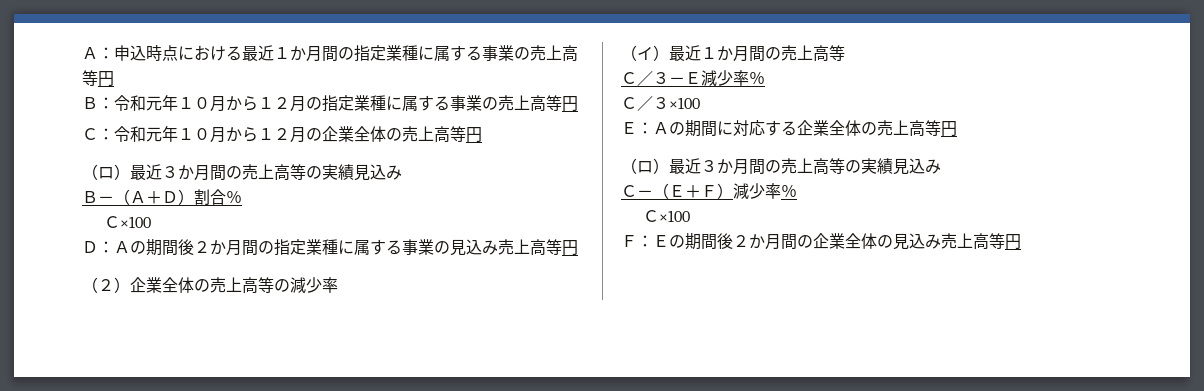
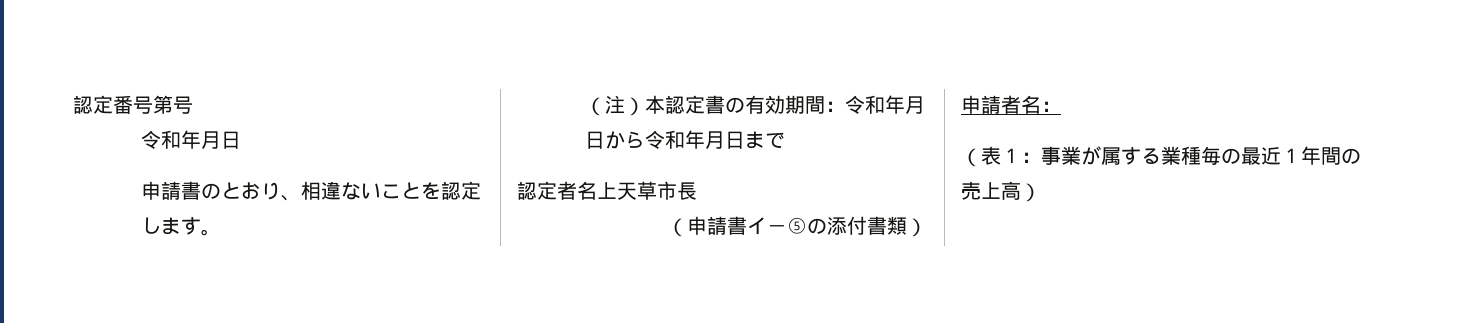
[82,45,578,62] [82,70,114,87] [82,95,578,112] [82,126,482,143] [82,164,402,181] [82,189,242,205] [104,216,152,228] [82,239,578,256] [82,277,338,294] [621,45,845,62] [621,70,765,87] [621,96,700,111] [621,120,957,137] [621,158,941,175] [621,183,797,200] [643,210,691,222] [621,233,1021,250] Ａ：申込時点における最近１か月間の指定業種に属する事業の売上高等円 // Ｂ：令和元年１０月から１２月の指定業種に属する事業の売上高等円 // Ｃ：令和元年１０月から１２月の企業全体の売上高等円 // （ロ）最近３か月間の売上高等の実績見込み // Ｂ－（Ａ＋Ｄ）割合％ // Ｃ×100 // Ｄ：Ａの期間後２か月間の指定業種に属する事業の見込み売上高等円 // （２）企業全体の売上高等の減少率 // （イ）最近１か月間の売上高等 // Ｃ／３－Ｅ減少率％ // Ｃ／３×100 // Ｅ：Ａの期間に対応する企業全体の売上高等円 // （ロ）最近３か月間の売上高等の実績見込み // Ｃ－（Ｅ＋Ｆ）減少率％ // Ｃ×100 // Ｆ：Ｅの期間後２か月間の企業全体の見込み売上高等円 -> [73,95,193,114] [141,130,242,149] [141,181,482,201] [141,217,222,236] [585,95,926,116] [585,130,786,149] [517,181,697,200] [667,216,927,237] [961,95,1061,114] [961,146,1361,167] [961,181,1041,202] 認定番号第号 // 令和年月日 // 申請書のとおり、相違ないことを認定します。 // （注）本認定書の有効期間：令和年月日から令和年月日まで // 認定者名上天草市長 // （申請書イ－⑤の添付書類） // 申請者名： // （表１：事業が属する業種毎の最近１年間の売上高）

